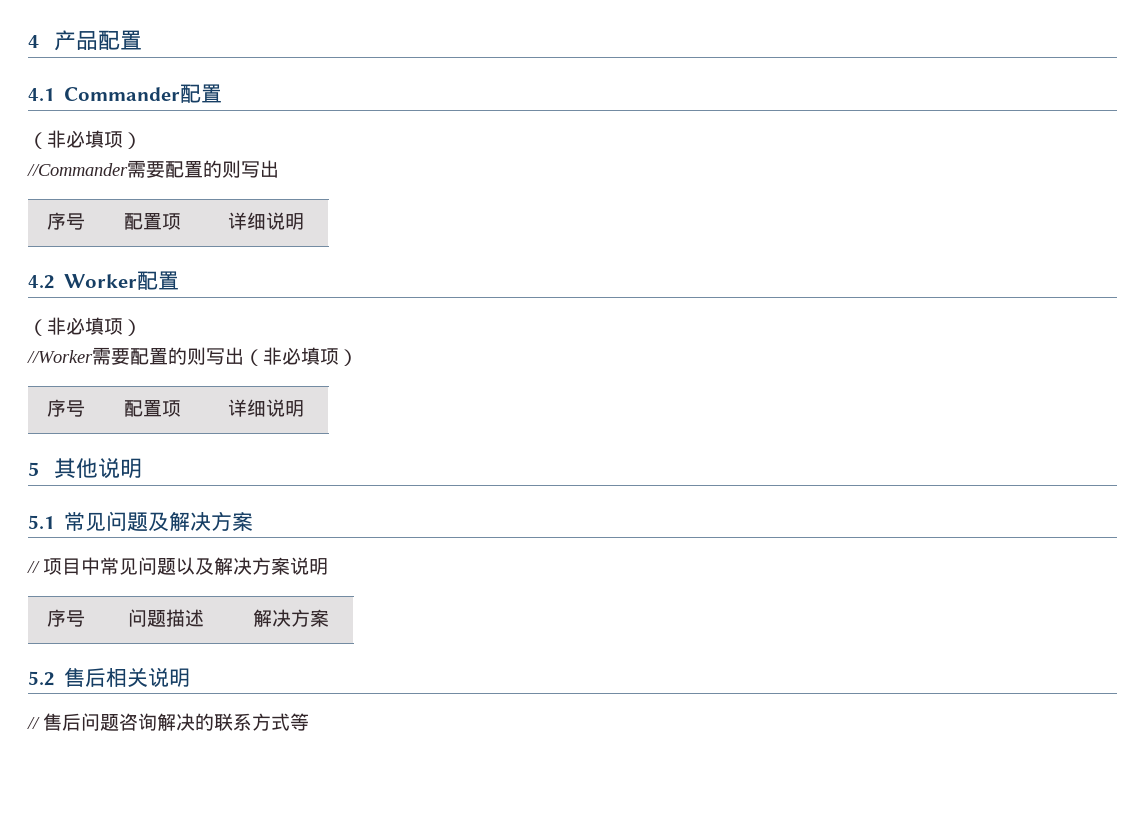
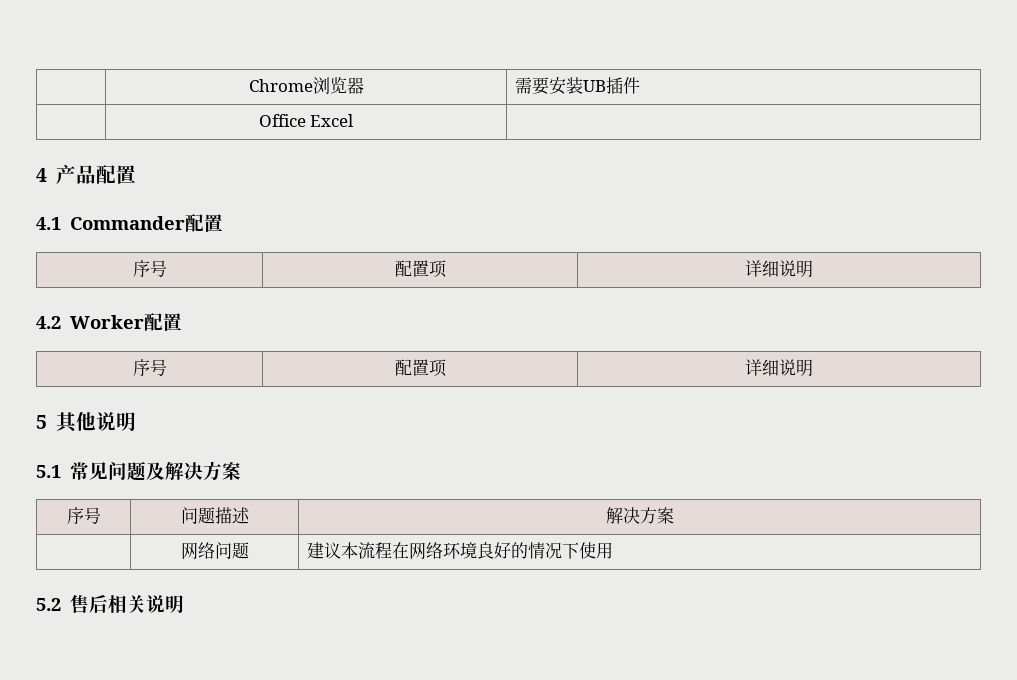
(28, 41) none -> [248,77,364,94] [514,77,640,95] [258,114,355,127] | Chrome浏览器 | 需要安装UB插件 // | Office Excel | //
[28,130,142,149] [27,160,279,178] // （非必填项） // //Commander需要配置的则写出 -> (223, 223) none
[28,317,142,336] [27,347,358,366] // （非必填项） // //Worker需要配置的则写出（非必填项） -> (182, 322) none
[27,557,328,575] // // 项目中常见问题以及解决方案说明 -> (241, 471) none
[28,667,191,687] [27,713,309,731] // 5.2售后相关说明 // // 售后问题咨询解决的联系方式等 -> [180,542,249,560] [306,542,613,560] [36,595,184,614] // | 网络问题 | 建议本流程在网络环境良好的情况下使用 // 5.2售后相关说明

